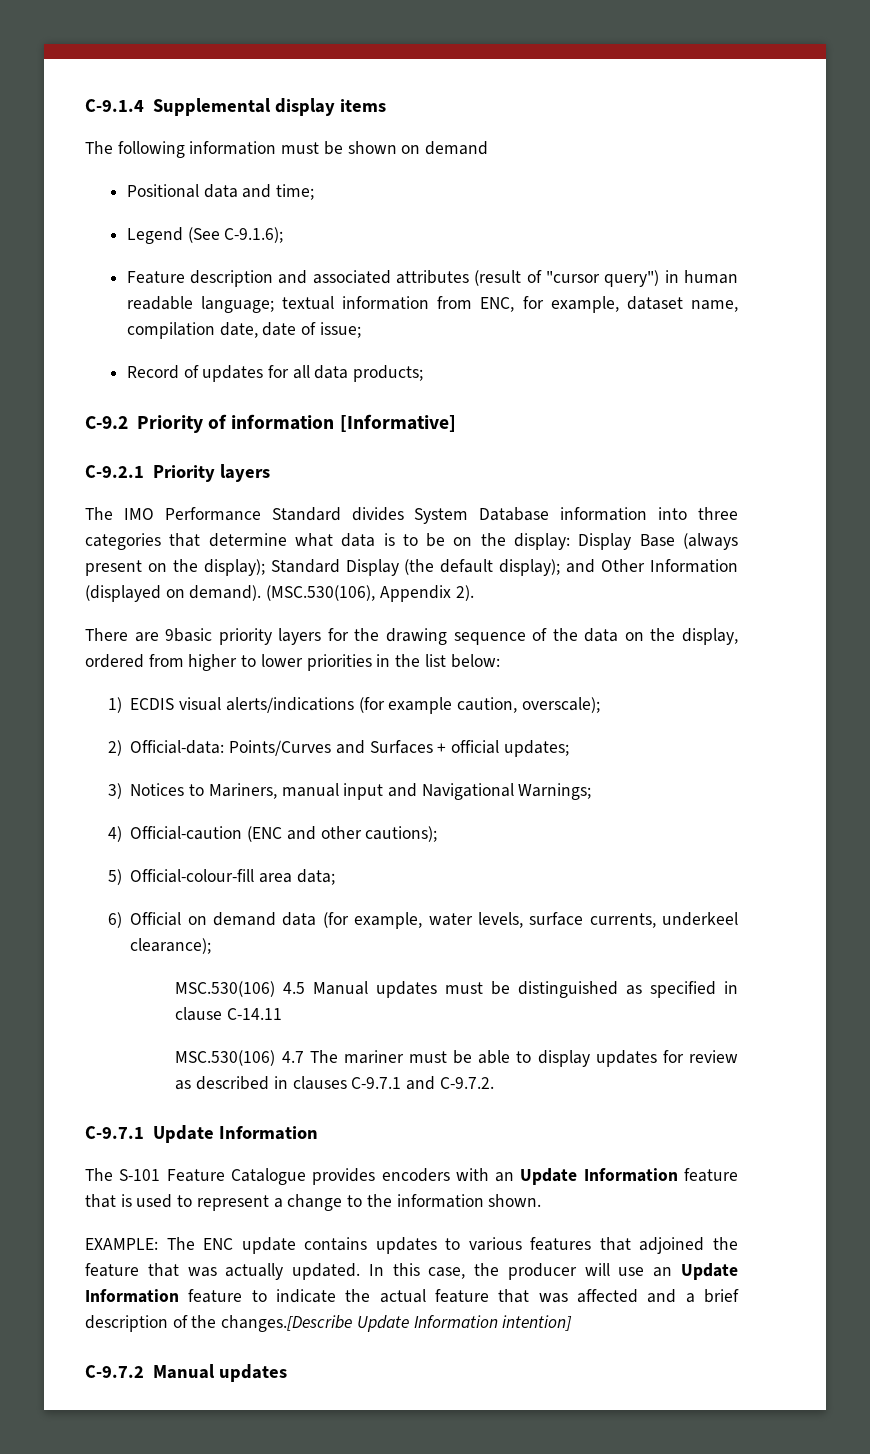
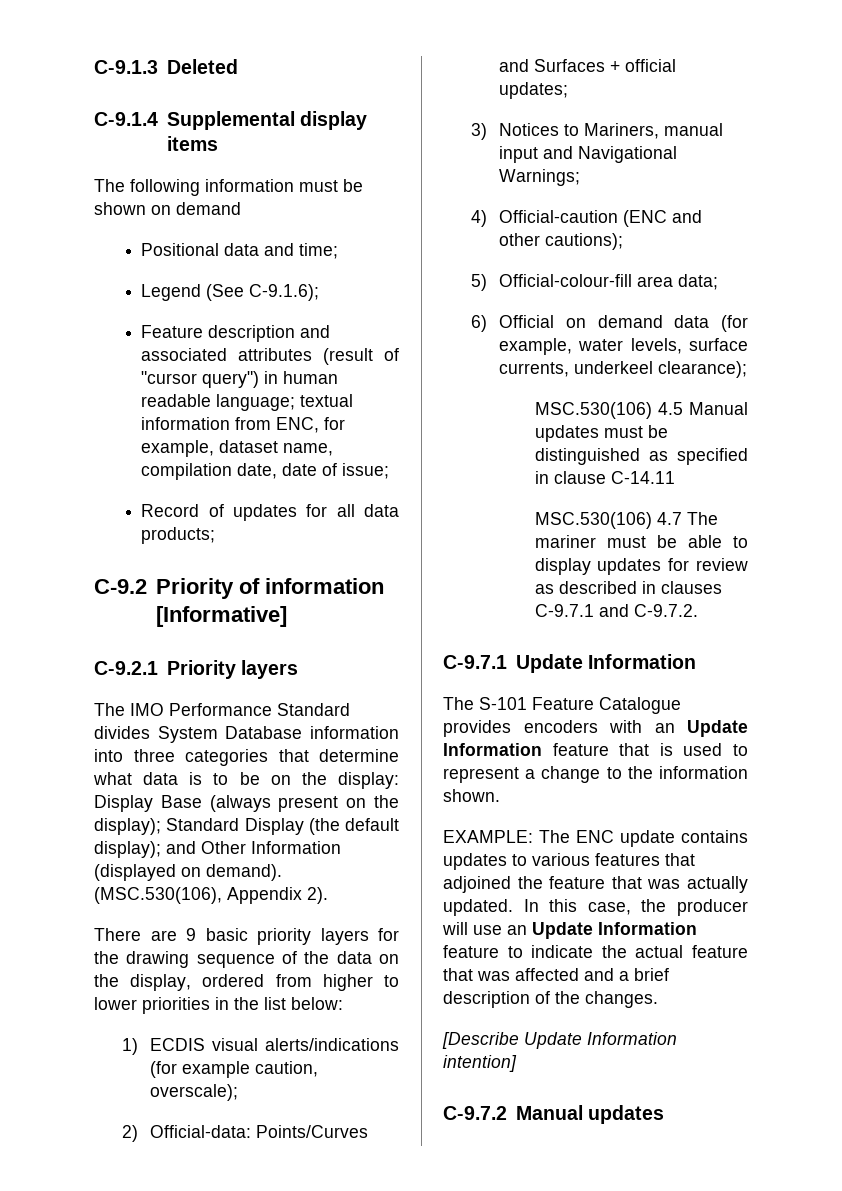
(85, 105) none -> [94,59,238,74] C-9.1.3 Deleted //
[165,628,213,642] 9basic -> [186,928,248,941] 9 basic
[221,1315,353,1332] changes.[Describe -> [585,991,658,1008] [442,1032,519,1049] changes. // [Describe

